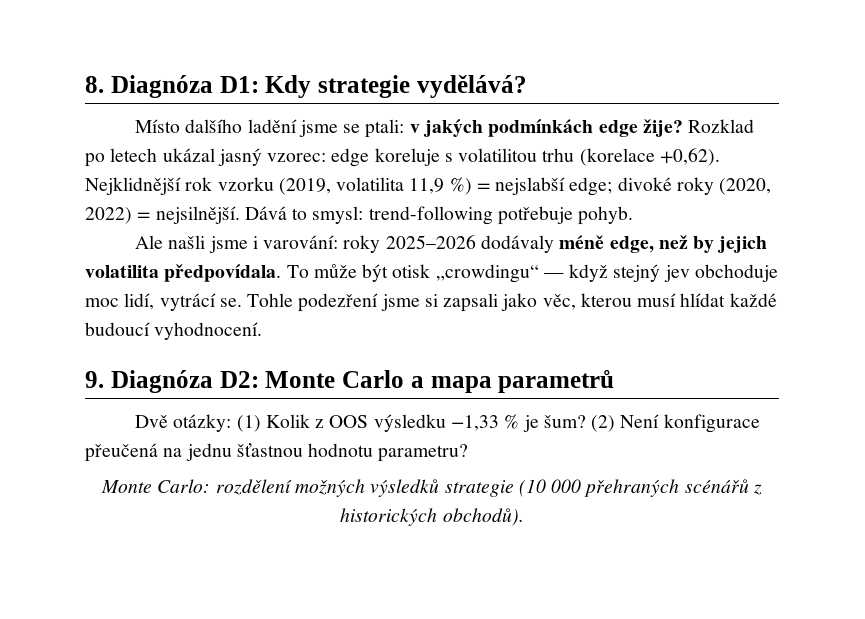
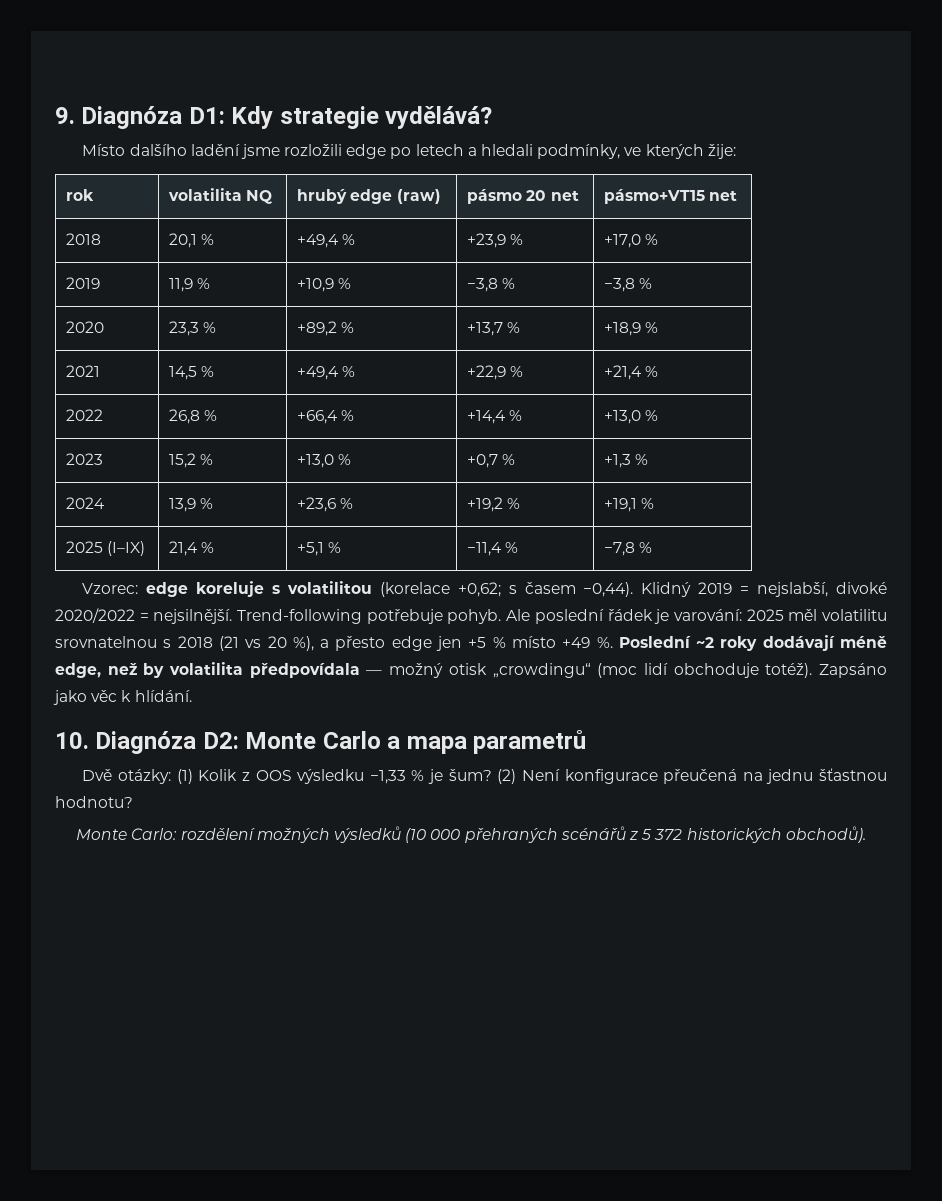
[85,76,104,93] 8. -> [55,107,75,124] 9.
[343,119,755,138] [85,148,720,167] [85,177,772,196] [85,206,634,225] [135,235,768,253] [85,264,778,283] [85,293,777,312] [85,322,263,340] [85,371,104,388] se ptali: v jakých podmínkách edge žije? Rozklad po letech ukázal jasný vzorec: edge koreluje s volatilitou trhu (korelace +0,62). Nejklidnější rok vzorku (2019, volatilita 11,9 %) = nejslabší edge; divoké roky (2020, 2022) = nejsilnější. Dává to smysl: trend-following potřebuje pohyb. // Ale našli jsme i varování: roky 2025–2026 dodávaly méně edge, než by jejich volatilita předpovídala. To může být otisk „crowdingu“ — když stejný jev obchoduje moc lidí, vytrácí se. Tohle podezření jsme si zapsali jako věc, kterou musí hlídat každé budoucí vyhodnocení. // 9. -> [284,144,736,159] [66,189,95,201] [168,188,274,204] [297,189,441,204] [467,189,579,204] [604,189,738,204] [66,233,102,245] [169,233,215,248] [297,234,356,248] [467,233,524,248] [604,234,659,248] [66,277,101,289] [169,278,211,292] [297,278,352,292] [467,278,516,292] [604,278,653,292] [66,321,105,333] [169,321,217,336] [297,321,355,336] [467,322,521,336] [604,322,659,336] [66,365,101,377] [169,366,215,380] [297,366,356,380] [467,365,524,380] [604,365,659,380] [66,409,104,421] [169,409,218,424] [297,410,355,424] [467,410,523,424] [604,410,659,424] [66,453,104,465] [169,453,214,468] [297,454,352,468] [467,454,516,468] [604,454,649,468] [66,497,106,509] [169,498,214,512] [297,497,354,512] [467,497,521,512] [604,498,655,512] [66,541,146,556] [169,541,215,556] [297,542,342,556] [467,542,519,556] [604,542,653,556] [82,581,887,597] [55,608,888,624] [55,635,887,651] [55,662,888,678] [53,690,192,705] [55,732,89,749] rozložili edge po letech a hledali podmínky, ve kterých žije: // rok | volatilita NQ | hrubý edge (raw) | pásmo 20 net | pásmo+VT15 net // 2018 | 20,1 % | +49,4 % | +23,9 % | +17,0 % // 2019 | 11,9 % | +10,9 % | −3,8 % | −3,8 % // 2020 | 23,3 % | +89,2 % | +13,7 % | +18,9 % // 2021 | 14,5 % | +49,4 % | +22,9 % | +21,4 % // 2022 | 26,8 % | +66,4 % | +14,4 % | +13,0 % // 2023 | 15,2 % | +13,0 % | +0,7 % | +1,3 % // 2024 | 13,9 % | +23,6 % | +19,2 % | +19,1 % // 2025 (I–IX) | 21,4 % | +5,1 % | −11,4 % | −7,8 % // Vzorec: edge koreluje s volatilitou (korelace +0,62; s časem −0,44). Klidný 2019 = nejslabší, divoké 2020/2022 = nejsilnější. Trend-following potřebuje pohyb. Ale poslední řádek je varování: 2025 měl volatilitu srovnatelnou s 2018 (21 vs 20 %), a přesto edge jen +5 % místo +49 %. Poslední ~2 roky dodávají méně edge, než by volatilita předpovídala — možný otisk „crowdingu“ (moc lidí obchoduje totéž). Zapsáno jako věc k hlídání. // 10.
[308,443,469,462] hodnotu parametru? -> [55,796,133,808] hodnotu?
[444,480,514,497] strategie -> (402, 834) none
(762, 489) none -> [641,829,683,840] 5 372

